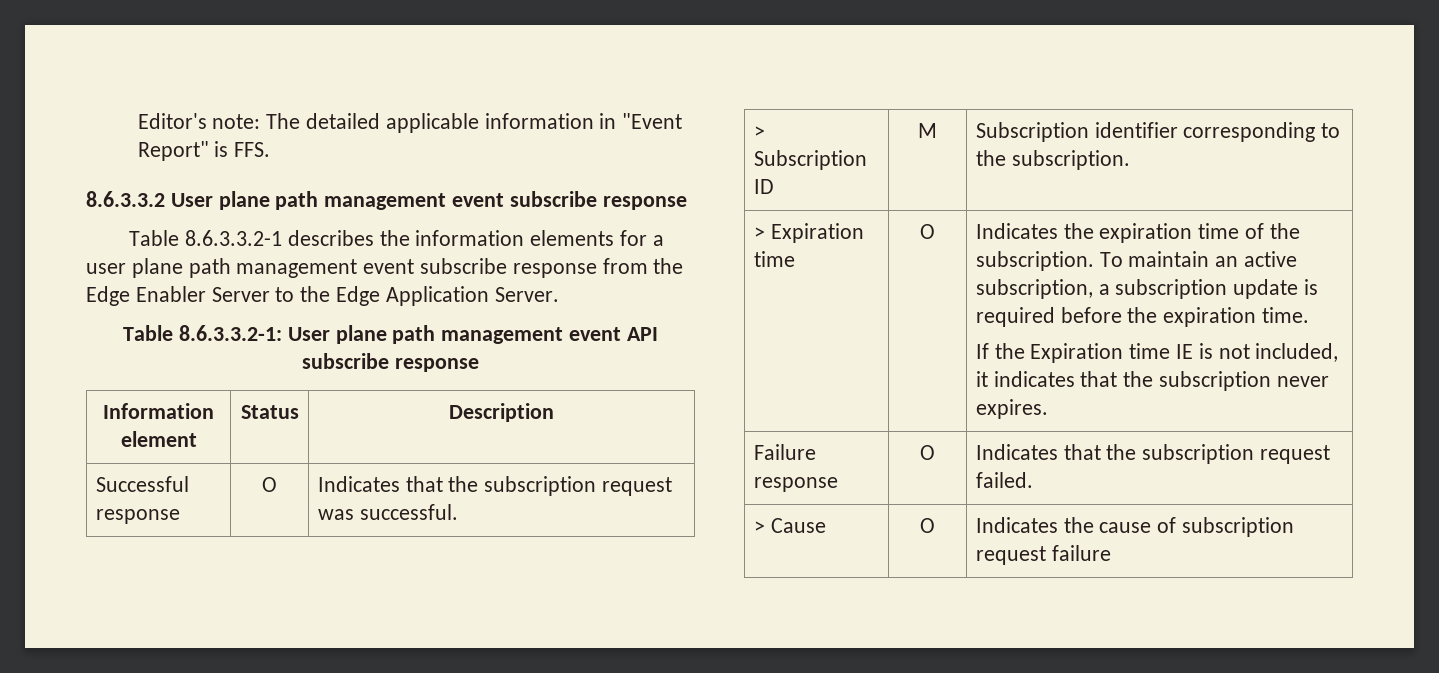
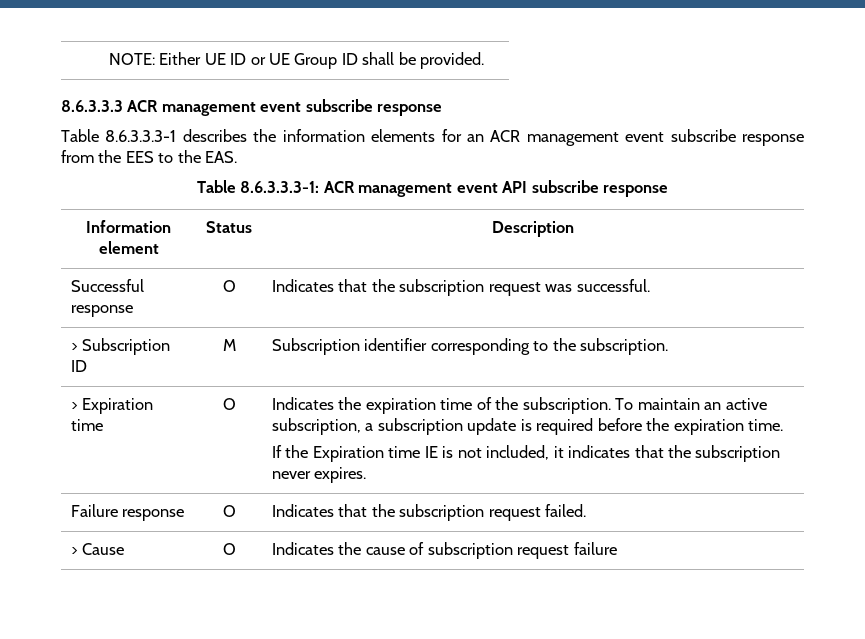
[137,113,683,133] [137,141,271,161] [86,191,319,210] Editor's note: The detailed applicable information in "Event Report" is FFS. // 8.6.3.3.2 User plane path -> [108,52,485,69] [61,100,159,112] NOTE: Either UE ID or UE Group ID shall be provided. // 8.6.3.3.3 ACR
[184,230,282,246] 8.6.3.3.2-1 -> [105,130,177,142] 8.6.3.3.3-1
[652,235,664,246] [86,258,231,278] a user plane path -> [466,130,521,142] an ACR
[86,286,559,306] [123,325,436,344] Edge Enabler Server to the Edge Application Server. // Table 8.6.3.3.2-1: User plane path -> [125,150,238,163] [196,180,355,193] EES to the EAS. // Table 8.6.3.3.3-1: ACR

